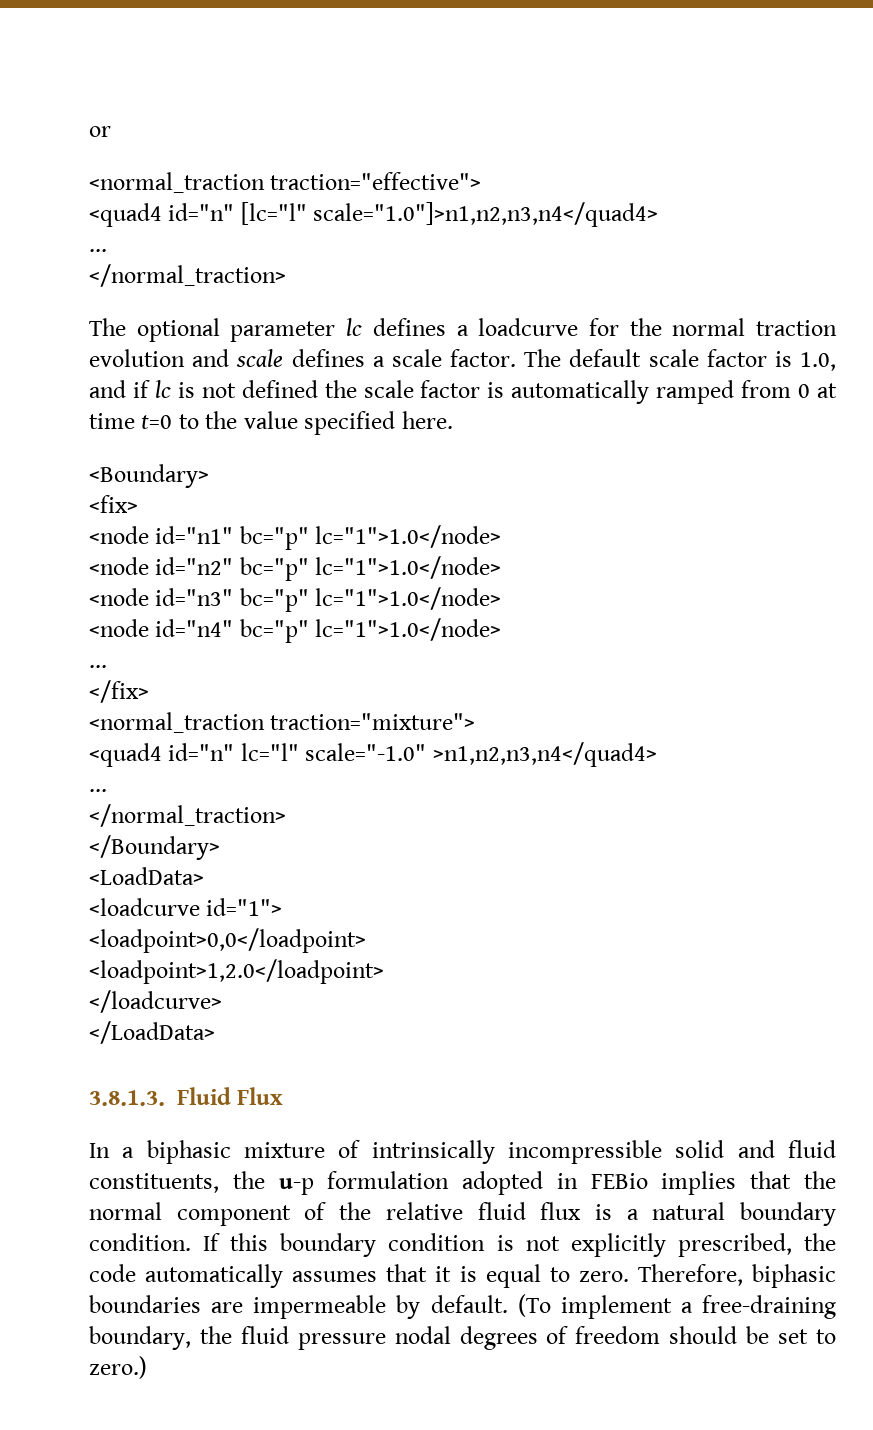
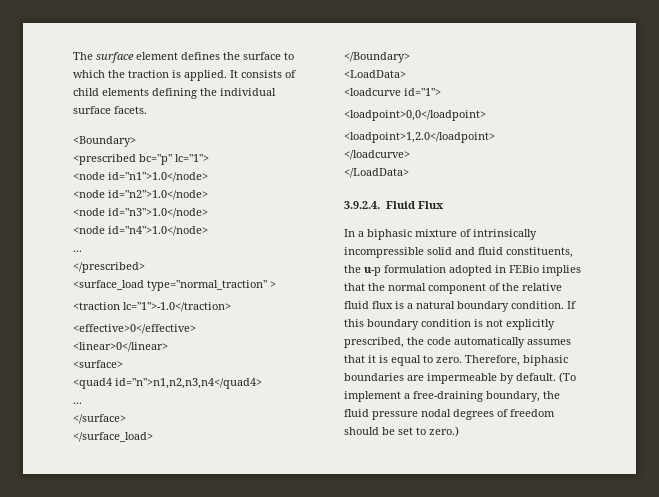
[89,126,111,137] [89,172,482,193] [89,202,659,227] [89,249,107,252] [89,264,286,287] [89,318,837,342] [89,349,836,371] [89,380,838,404] [89,411,453,435] [89,464,209,488] [89,495,138,513] [89,525,502,550] [89,556,502,581] [89,587,502,612] [89,618,502,643] [89,665,107,668] [89,680,149,703] [89,712,476,733] [89,742,657,767] [89,789,107,792] [89,804,286,827] or // <normal_traction traction="effective"> // <quad4 id="n" [lc="l" scale="1.0"]>n1,n2,n3,n4</quad4> // ... // </normal_traction> // The optional parameter lc defines a loadcurve for the normal traction evolution and scale defines a scale factor. The default scale factor is 1.0, and if lc is not defined the scale factor is automatically ramped from 0 at time t=0 to the value specified here. // <Boundary> // <fix> // <node id="n1" bc="p" lc="1">1.0</node> // <node id="n2" bc="p" lc="1">1.0</node> // <node id="n3" bc="p" lc="1">1.0</node> // <node id="n4" bc="p" lc="1">1.0</node> // ... // </fix> // <normal_traction traction="mixture"> // <quad4 id="n" lc="l" scale="-1.0" >n1,n2,n3,n4</quad4> // ... // </normal_traction> -> [73,52,294,63] [73,70,296,81] [73,88,276,99] [73,106,147,114] [73,136,136,147] [73,154,209,165] [73,172,208,182] [73,190,208,200] [73,208,208,218] [73,226,208,236] [73,250,82,252] [73,262,145,273] [73,280,276,291] [73,302,231,312] [73,324,196,334] [73,342,168,352] [73,360,123,368] [73,378,262,389] [73,402,82,404] [73,414,126,424] [73,432,153,442] The surface element defines the surface to which the traction is applied. It consists of child elements defining the individual surface facets. // <Boundary> // <prescribed bc="p" lc="1"> // <node id="n1">1.0</node> // <node id="n2">1.0</node> // <node id="n3">1.0</node> // <node id="n4">1.0</node> // ... // </prescribed> // <surface_load type="normal_traction" > // <traction lc="1">-1.0</traction> // <effective>0</effective> // <linear>0</linear> // <surface> // <quad4 id="n">n1,n2,n3,n4</quad4> // ... // </surface> // </surface_load>
[89,1090,165,1106] 3.8.1.3. -> [344,201,380,209] 3.9.2.4.

